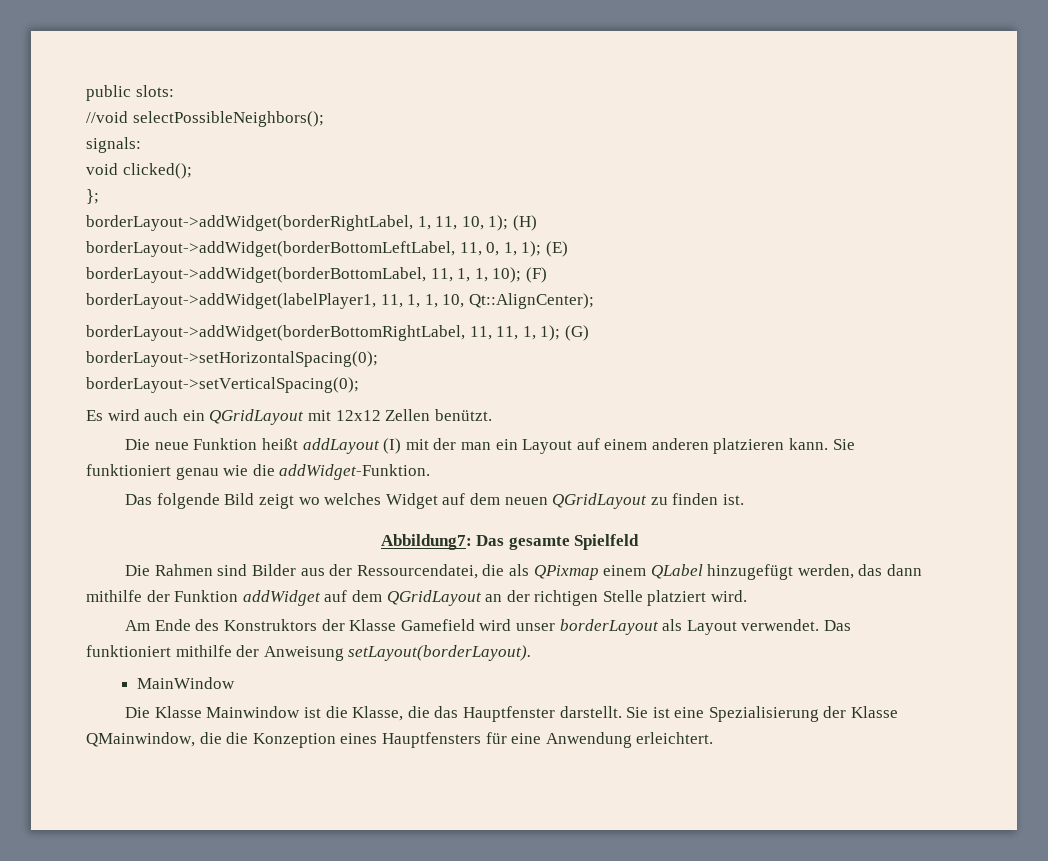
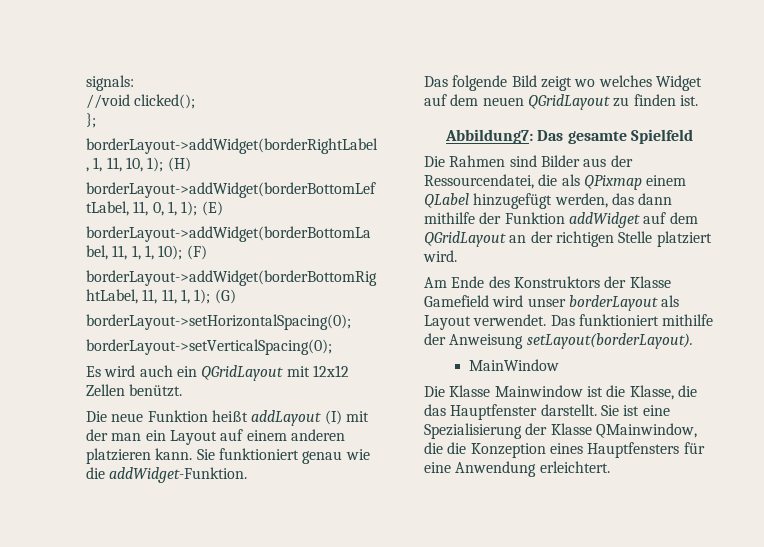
[86,85,174,101] public slots: -> [86,75,134,91] signals:
[132,111,324,127] [86,137,141,153] [86,163,118,175] selectPossibleNeighbors(); // signals: // void -> (130, 101) none
[86,293,594,309] // borderLayout->addWidget(labelPlayer1, 11, 1, 1, 10, Qt::AlignCenter); -> (207, 252) none

